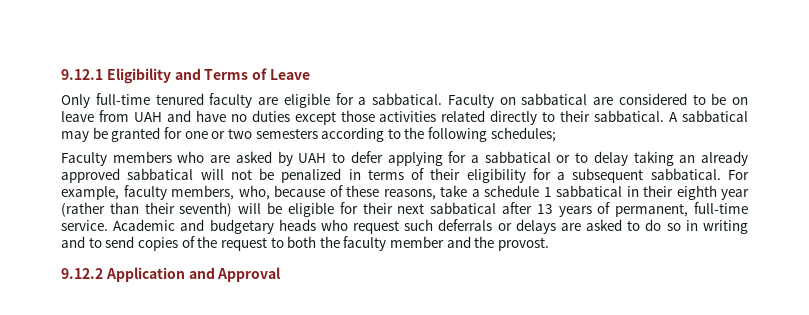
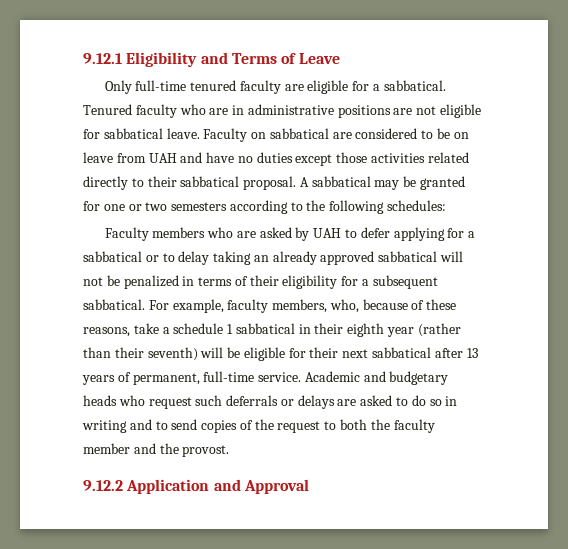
(442, 99) none -> [83,104,482,118] [83,128,200,139] Tenured faculty who are in administrative positions are not eligible for sabbatical leave.
[594,110,665,122] sabbatical. -> [180,176,297,190] sabbatical proposal.
[490,127,556,142] schedules; -> [387,200,447,211] schedules:

